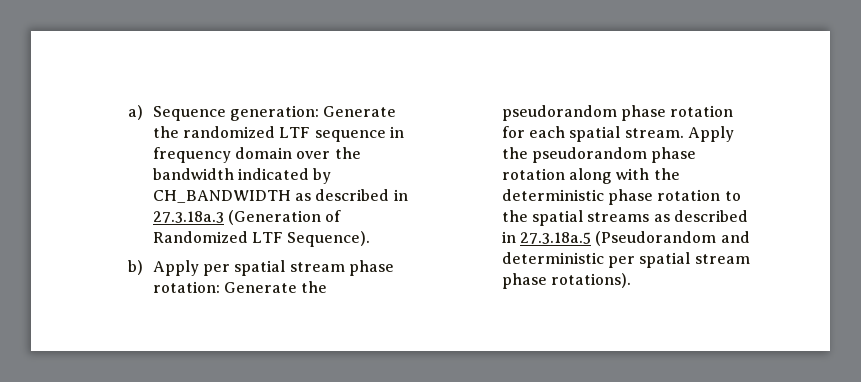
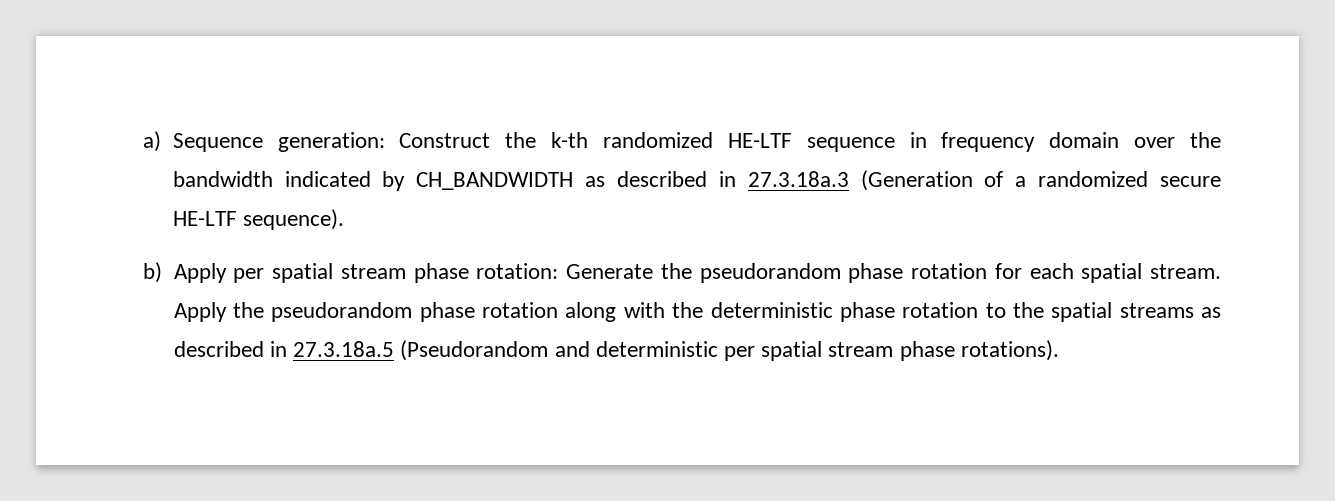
[323,106,397,117] [152,126,311,138] Generate the randomized LTF -> [399,132,792,148] Construct the k-th randomized HE-LTF
[152,231,371,247] Randomized LTF Sequence). -> [1015,171,1222,187] [172,209,344,230] a randomized secure HE-LTF sequence).

